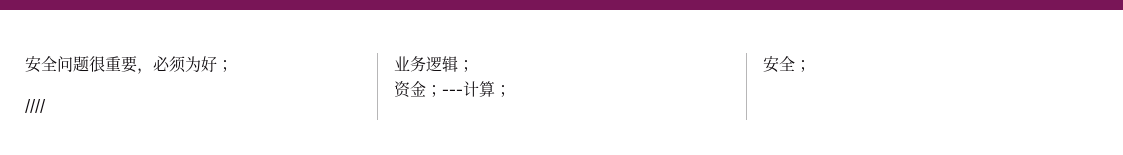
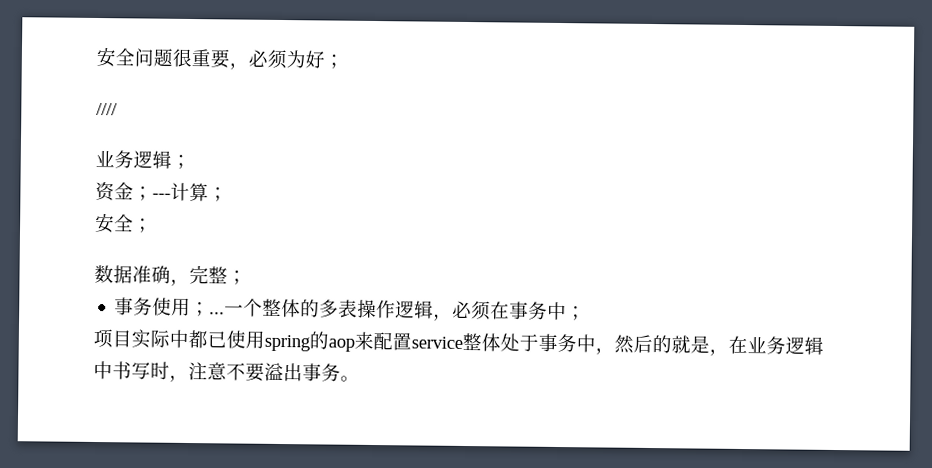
(811, 66) none -> [94,264,247,287] [114,297,587,321] [93,328,824,356] [93,360,360,383] // 数据准确，完整； // 事务使用；...一个整体的多表操作逻辑，必须在事务中； // 项目实际中都已使用spring的aop来配置service整体处于事务中，然后的就是，在业务逻辑中书写时，注意不要溢出事务。

